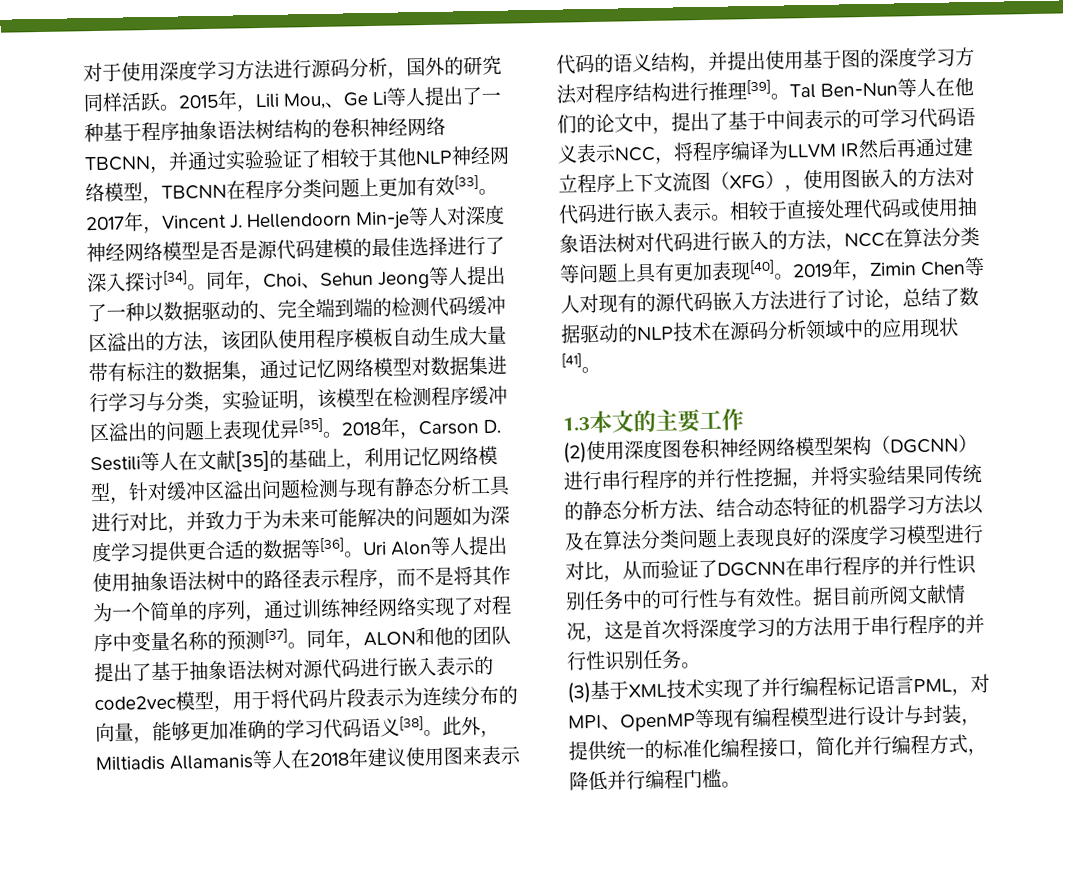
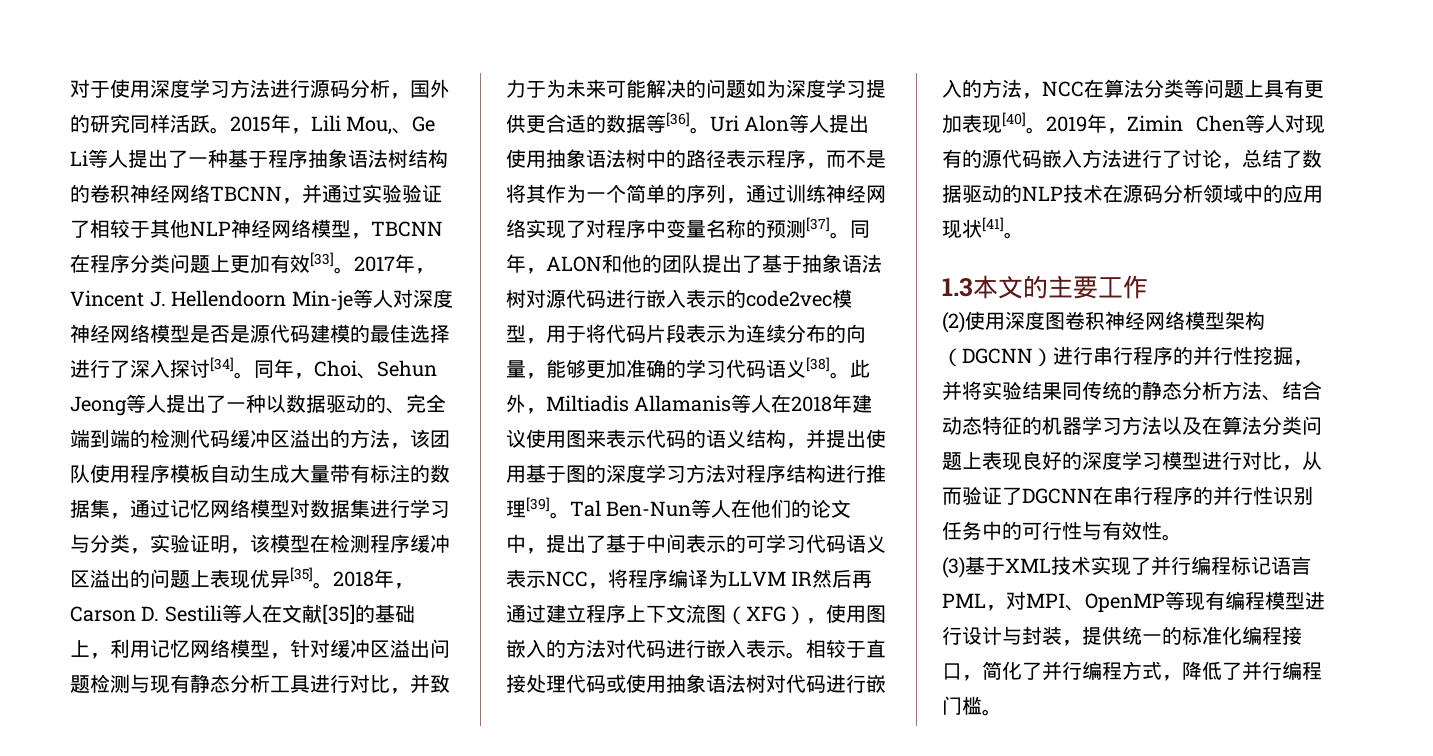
[812,584,966,607] [566,613,985,643] [566,649,701,671] 据目前所阅文献情况，这是首次将深度学习的方法用于串行程序的并行性识别任务。 -> (1182, 537) none
(854, 746) none -> [1022,662,1042,680] 了
(608, 780) none -> [1222,662,1242,680] 了

